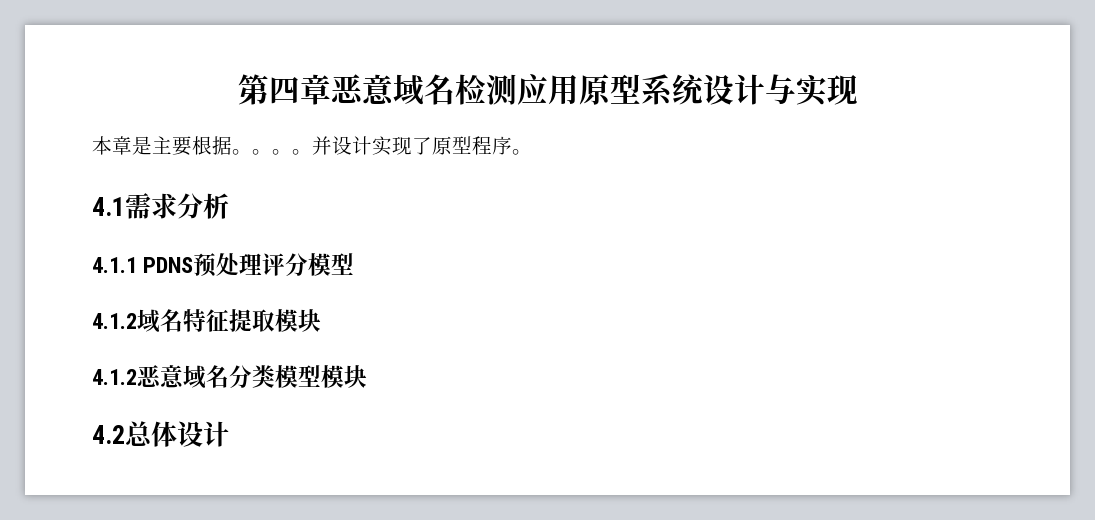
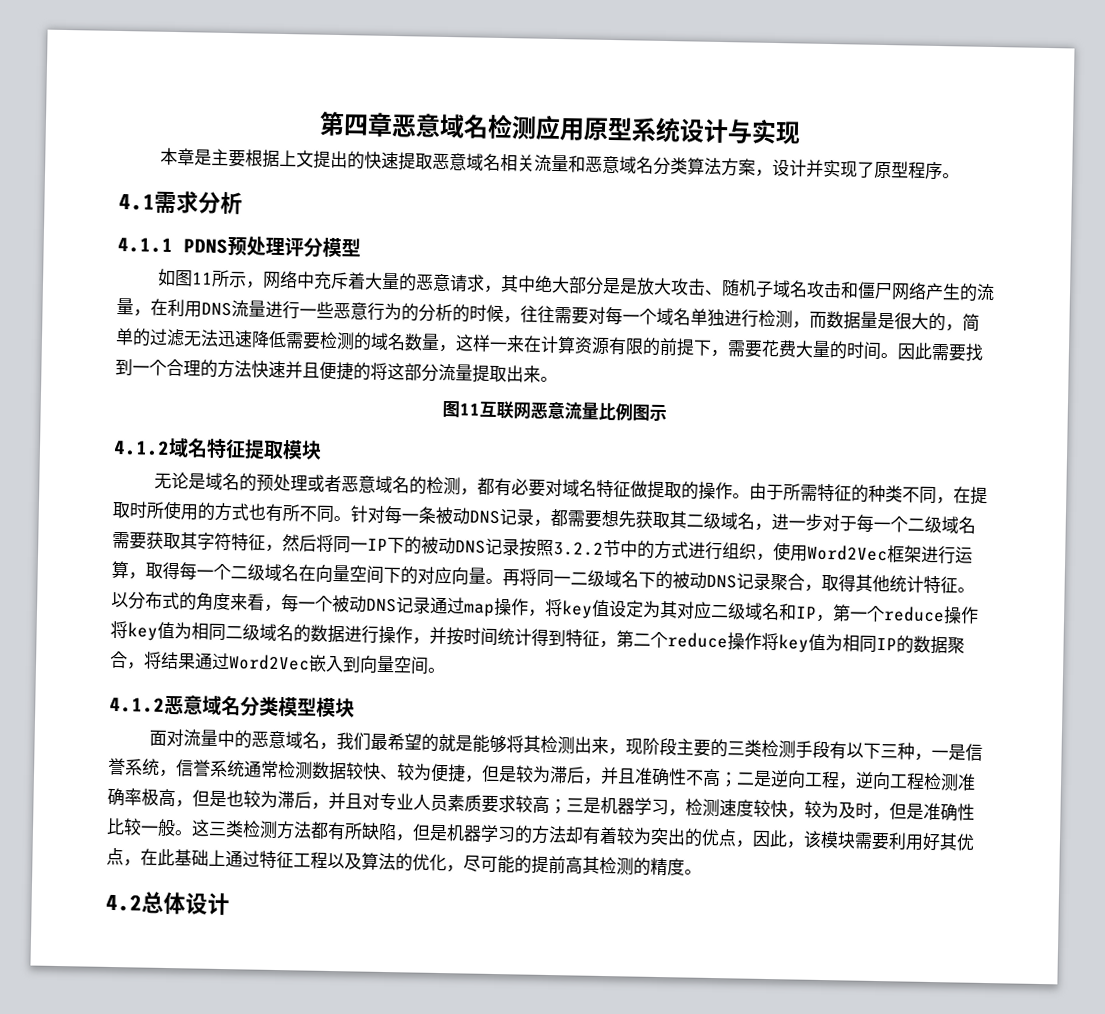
[232,136,372,155] 。。。。并设计 -> [279,149,825,177] 上文提出的快速提取恶意域名相关流量和恶意域名分类算法方案，设计并
(355, 264) none -> [157,268,996,302] [116,297,980,332] [115,327,984,362] [115,357,558,383] [441,400,667,422] // 如图11所示，网络中充斥着大量的恶意请求，其中绝大部分是是放大攻击、随机子域名攻击和僵尸网络产生的流量，在利用DNS流量进行一些恶意行为的分析的时候，往往需要对每一个域名单独进行检测，而数据量是很大的，简单的过滤无法迅速降低需要检测的域名数量，这样一来在计算资源有限的前提下，需要花费大量的时间。因此需要找到一个合理的方法快速并且便捷的将这部分流量提取出来。 // 图11互联网恶意流量比例图示
(321, 320) none -> [154,472,989,505] [112,500,976,534] [112,530,973,565] [111,560,975,594] [111,591,979,625] [110,620,965,655] [109,650,446,675] // 无论是域名的预处理或者恶意域名的检测，都有必要对域名特征做提取的操作。由于所需特征的种类不同，在提取时所使用的方式也有所不同。针对每一条被动DNS记录，都需要想先获取其二级域名，进一步对于每一个二级域名需要获取其字符特征，然后将同一IP下的被动DNS记录按照3.2.2节中的方式进行组织，使用Word2Vec框架进行运算，取得每一个二级域名在向量空间下的对应向量。再将同一二级域名下的被动DNS记录聚合，取得其他统计特征。以分布式的角度来看，每一个被动DNS记录通过map操作，将key值设定为其对应二级域名和IP，第一个reduce操作将key值为相同二级域名的数据进行操作，并按时间统计得到特征，第二个reduce操作将key值为相同IP的数据聚合，将结果通过Word2Vec嵌入到向量空间。
(367, 376) none -> [149,728,984,762] [108,757,976,792] [107,787,975,822] [106,817,975,852] [106,847,702,876] // 面对流量中的恶意域名，我们最希望的就是能够将其检测出来，现阶段主要的三类检测手段有以下三种，一是信誉系统，信誉系统通常检测数据较快、较为便捷，但是较为滞后，并且准确性不高；二是逆向工程，逆向工程检测准确率极高，但是也较为滞后，并且对专业人员素质要求较高；三是机器学习，检测速度较快，较为及时，但是准确性比较一般。这三类检测方法都有所缺陷，但是机器学习的方法却有着较为突出的优点，因此，该模块需要利用好其优点，在此基础上通过特征工程以及算法的优化，尽可能的提前高其检测的精度。

